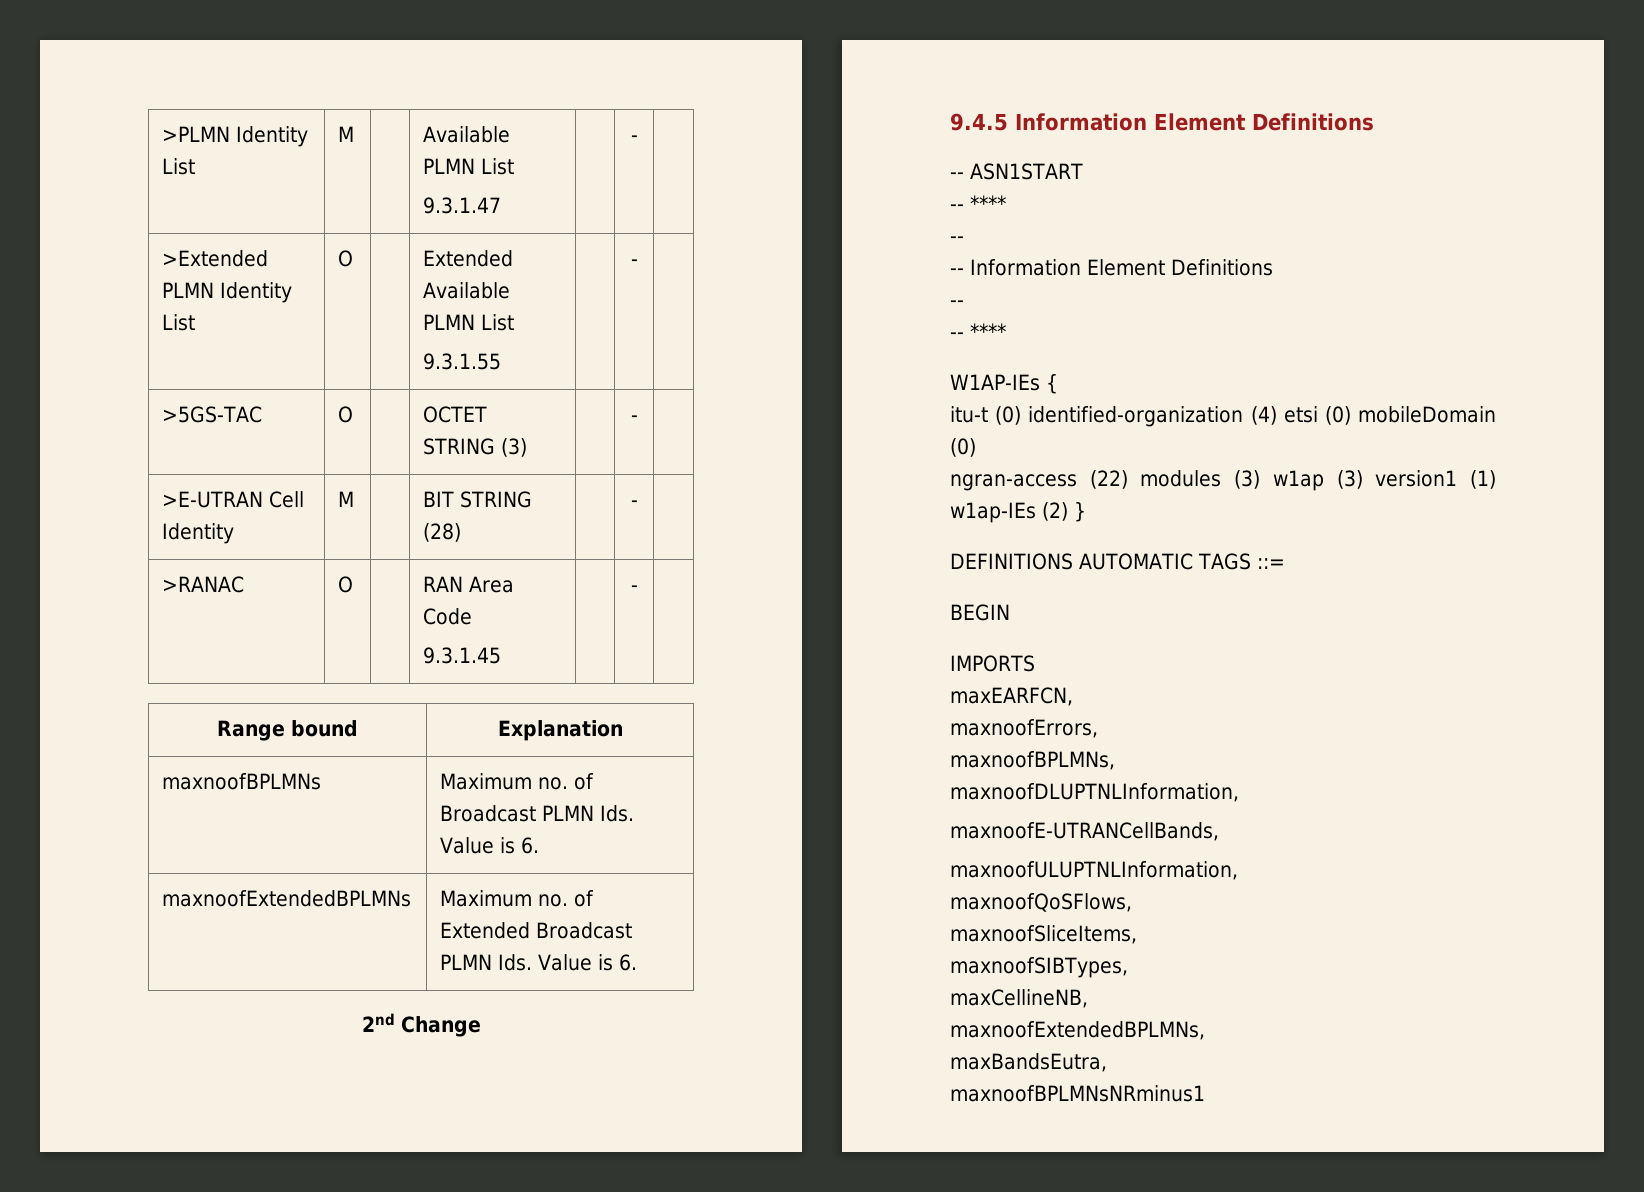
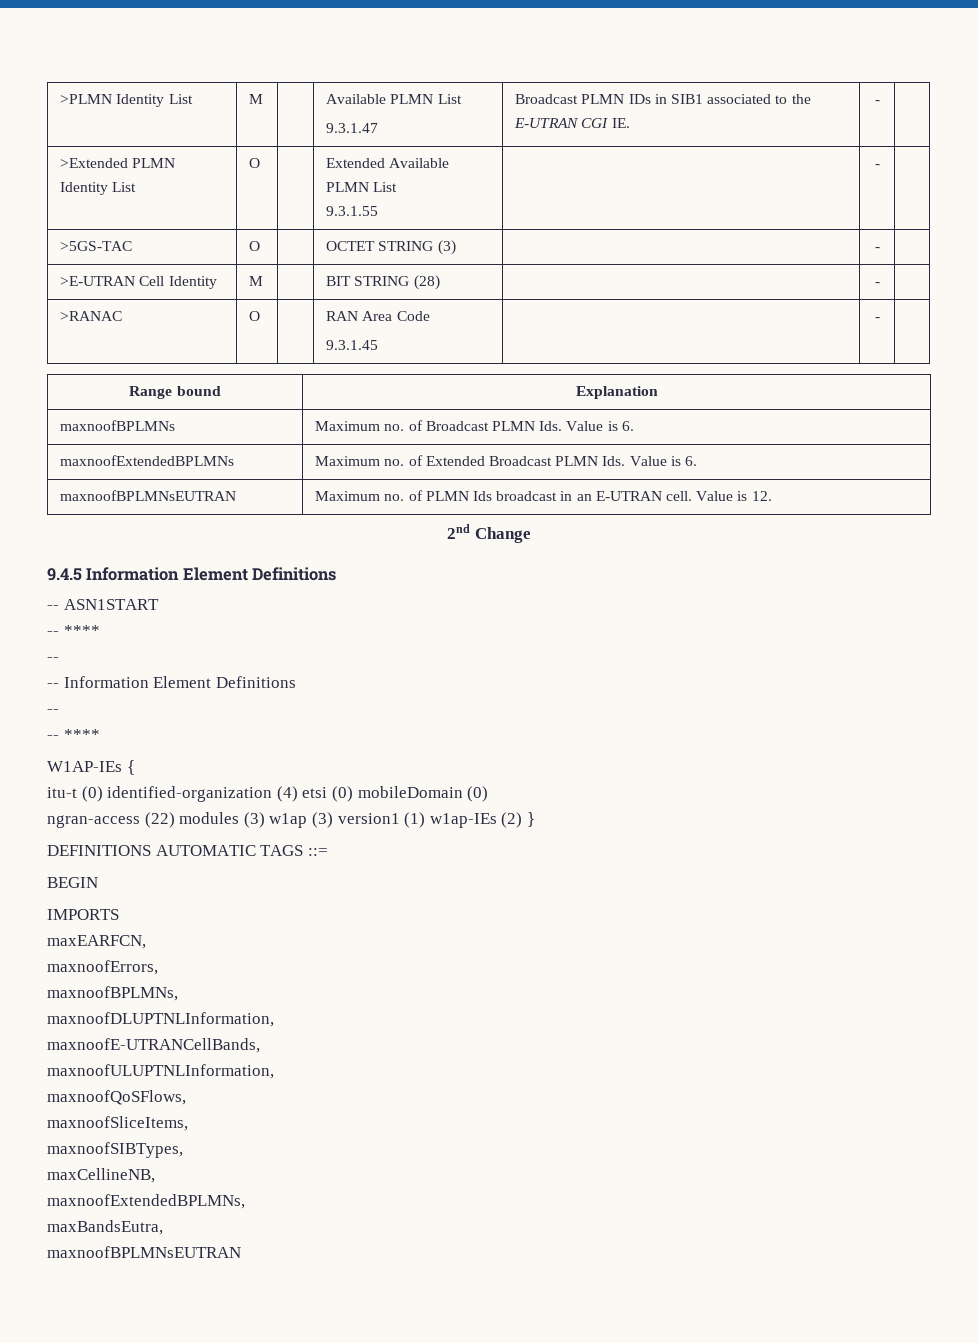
(502, 205) none -> [515,94,811,104] [514,118,630,128] Broadcast PLMN IDs in SIB1 associated to the E-UTRAN CGI IE.
(638, 962) none -> [60,490,237,501] [315,490,772,501] // maxnoofBPLMNsEUTRAN | Maximum no. of PLMN Ids broadcast in an E-UTRAN cell. Value is 12.
[950,1085,1205,1102] maxnoofBPLMNsNRminus1 -> [47,1246,241,1258] maxnoofBPLMNsEUTRAN

